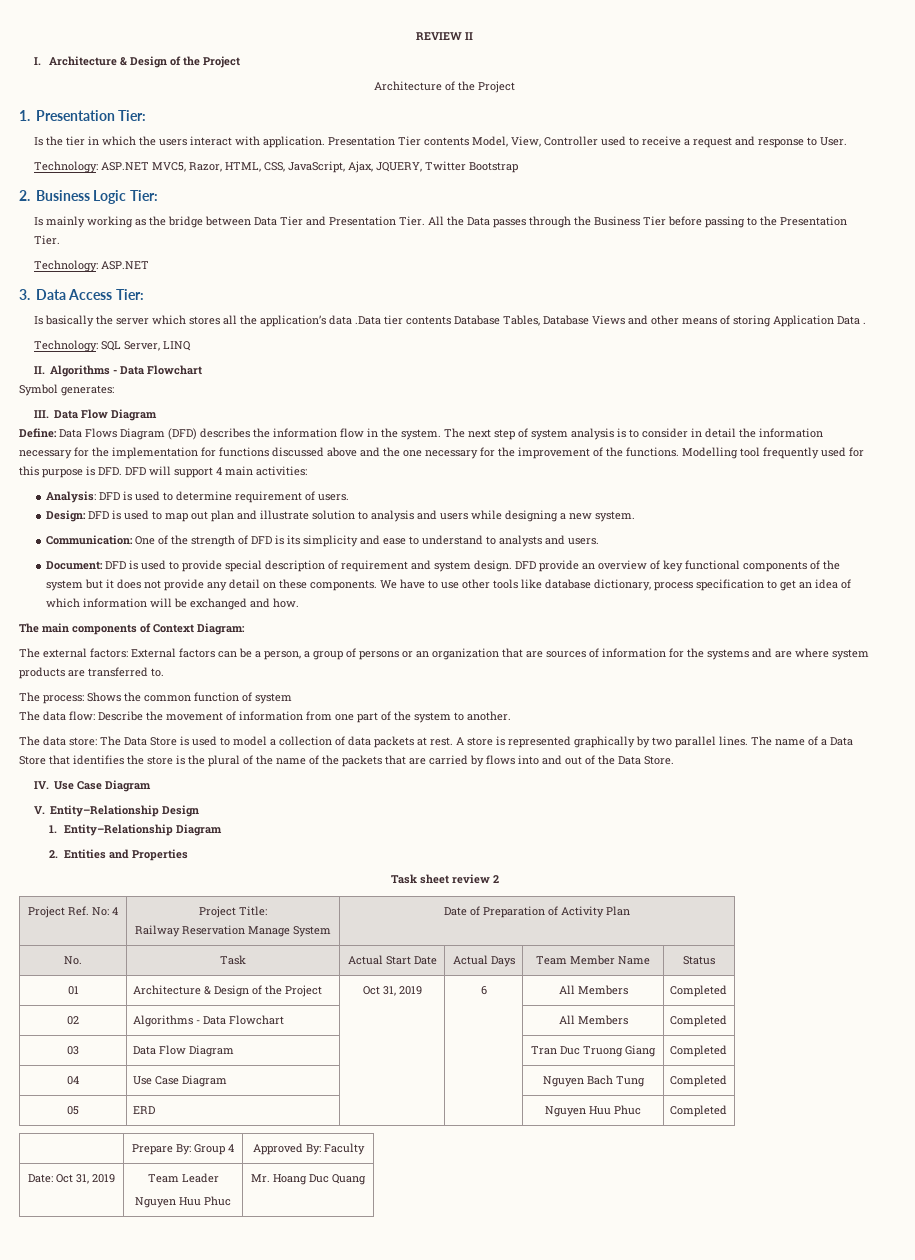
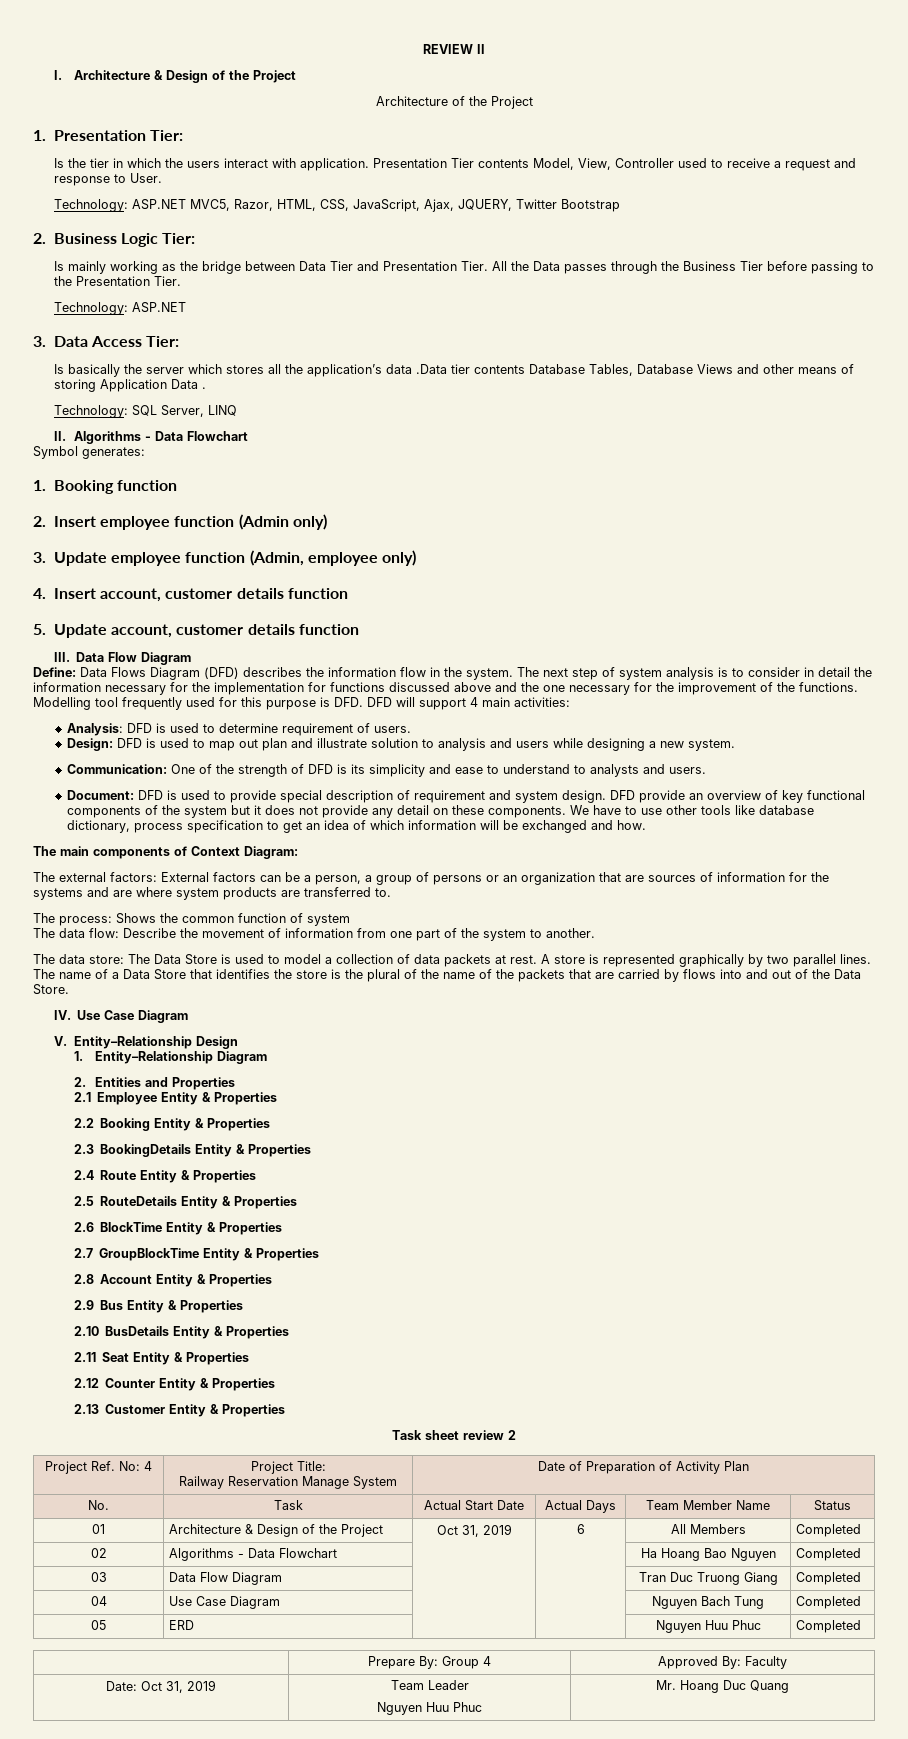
(114, 390) none -> [33,480,177,494] [33,514,327,530] [33,550,417,566] [33,588,348,602] [33,624,359,638] // 1. Booking function // 2. Insert employee function (Admin only) // 3. Update employee function (Admin, employee only) // 4. Insert account, customer details function // 5. Update account, customer details function
(188, 855) none -> [74,1092,278,1105] [74,1118,271,1131] [74,1144,312,1157] [74,1170,257,1183] [74,1196,298,1209] [74,1222,283,1235] [74,1248,320,1261] [74,1274,273,1287] [74,1300,244,1313] [74,1326,290,1339] [74,1352,250,1365] [74,1378,276,1391] [74,1404,286,1417] // 2.1 Employee Entity & Properties // 2.2 Booking Entity & Properties // 2.3 BookingDetails Entity & Properties // 2.4 Route Entity & Properties // 2.5 RouteDetails Entity & Properties // 2.6 BlockTime Entity & Properties // 2.7 GroupBlockTime Entity & Properties // 2.8 Account Entity & Properties // 2.9 Bus Entity & Properties // 2.10 BusDetails Entity & Properties // 2.11 Seat Entity & Properties // 2.12 Counter Entity & Properties // 2.13 Customer Entity & Properties
[558,1015,628,1025] All Members -> [640,1548,776,1561] Ha Hoang Bao Nguyen

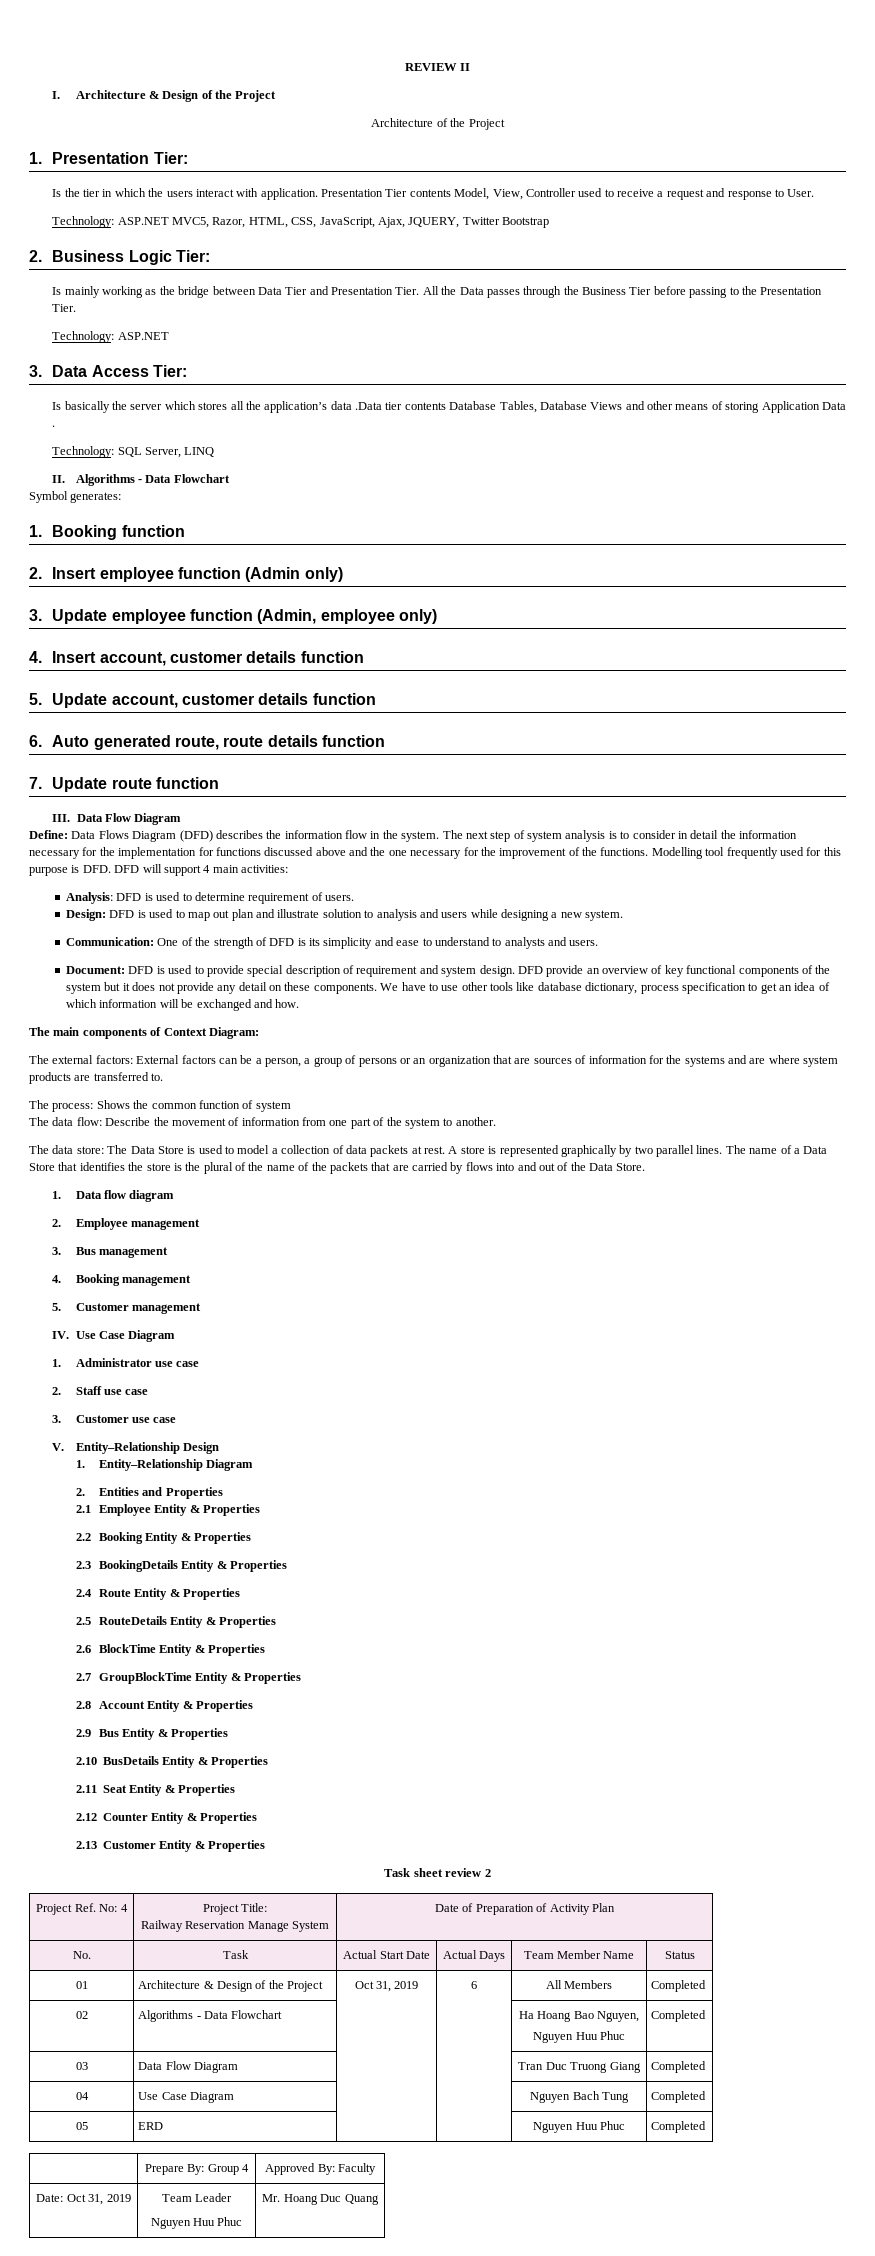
(359, 629) none -> [29,735,385,750] [29,777,219,792] // 6. Auto generated route, route details function // 7. Update route function
[53,1010,188,1023] IV. Use Case Diagram -> [52,1190,175,1202] [52,1218,200,1230] [52,1247,168,1258] [52,1274,191,1286] [52,1303,201,1314] [52,1330,176,1342] [52,1358,200,1367] [52,1386,149,1395] [52,1415,177,1423] 1. Data flow diagram // 2. Employee management // 3. Bus management // 4. Booking management // 5. Customer management // IV. Use Case Diagram // 1. Administrator use case // 2. Staff use case // 3. Customer use case
[730,1548,776,1561] Nguyen -> [597,2011,640,2022] [533,2031,625,2043] Nguyen, // Nguyen Huu Phuc

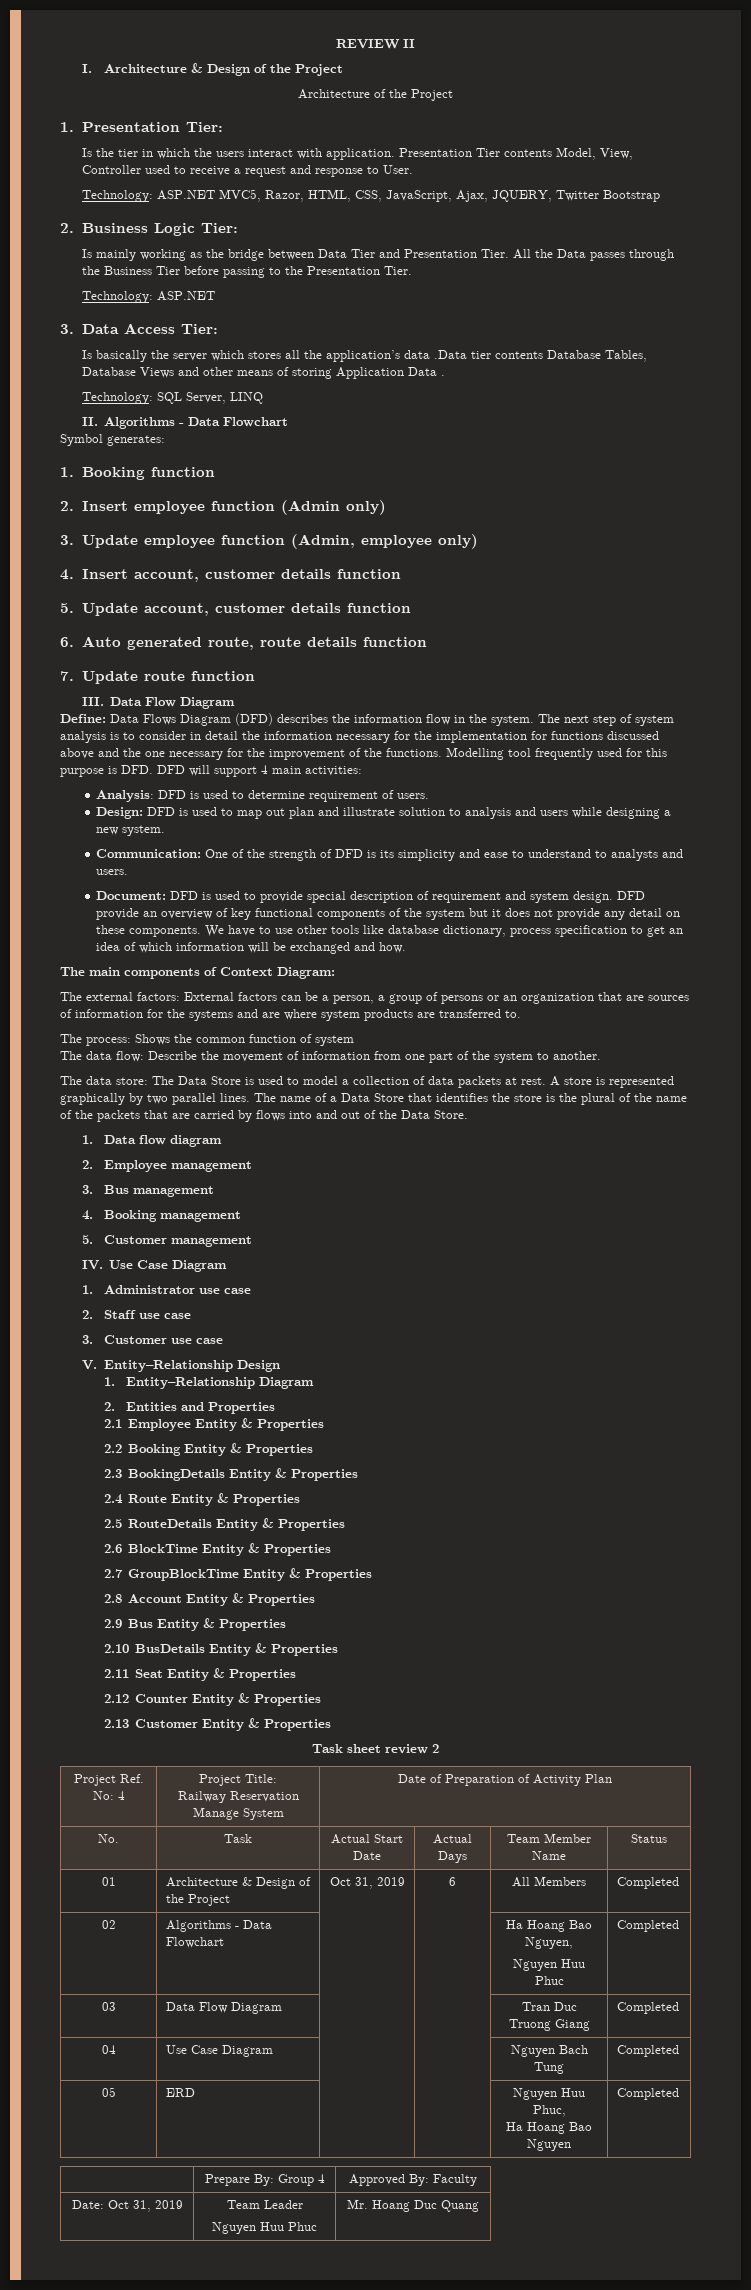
[599,2121,625,2130] Phuc -> [532,2105,566,2117] [506,2122,592,2134] [527,2139,571,2151] Phuc, // Ha Hoang Bao Nguyen

